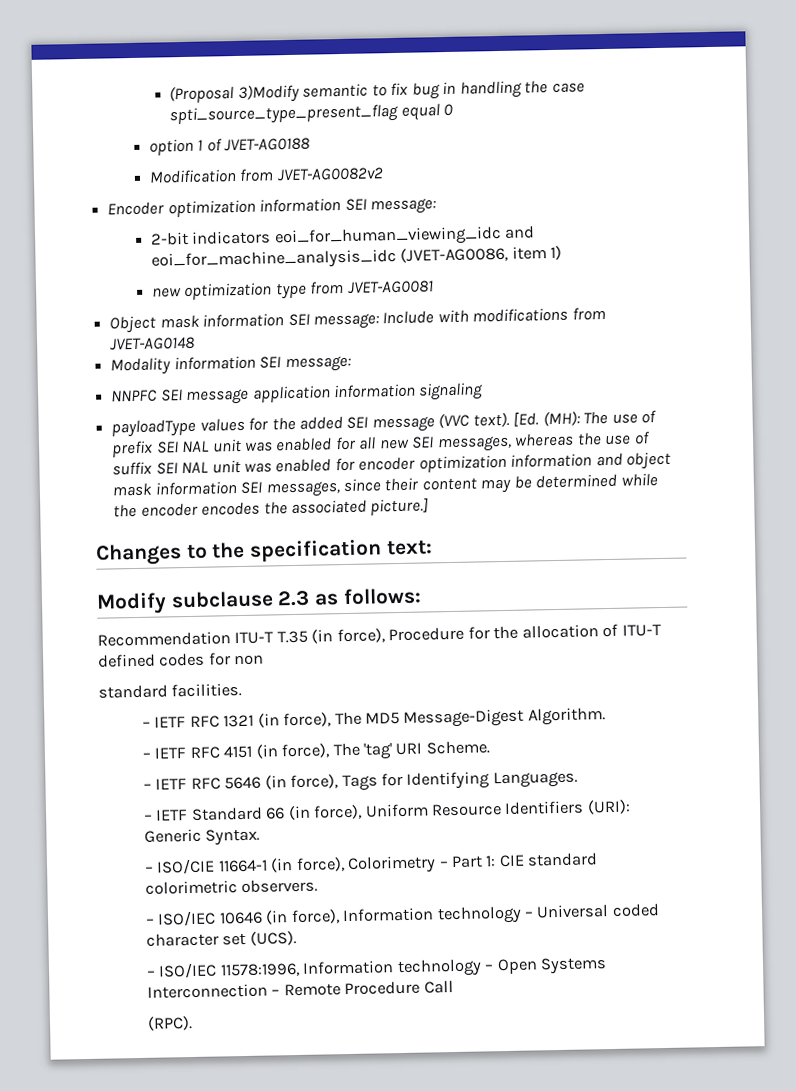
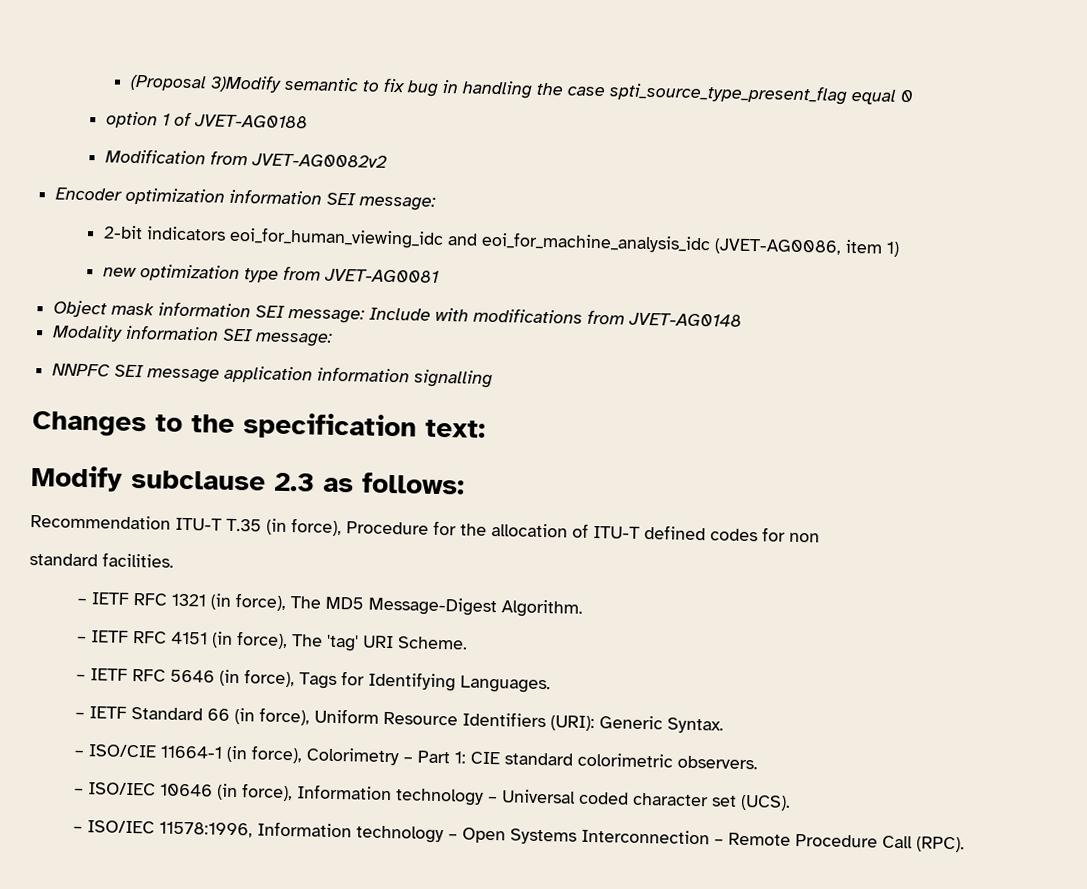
[418,382,484,401] [111,410,658,438] [111,431,651,458] [112,451,672,476] [112,473,658,498] [113,497,430,518] signaling // payloadType values for the added SEI message (VVC text). [Ed. (MH): The use of prefix SEI NAL unit was enabled for all new SEI messages, whereas the use of suffix SEI NAL unit was enabled for encoder optimization information and object mask information SEI messages, since their content may be determined while the encoder encodes the associated picture.] -> [414,369,494,389] signalling
(454, 987) // -> (913, 842) none

